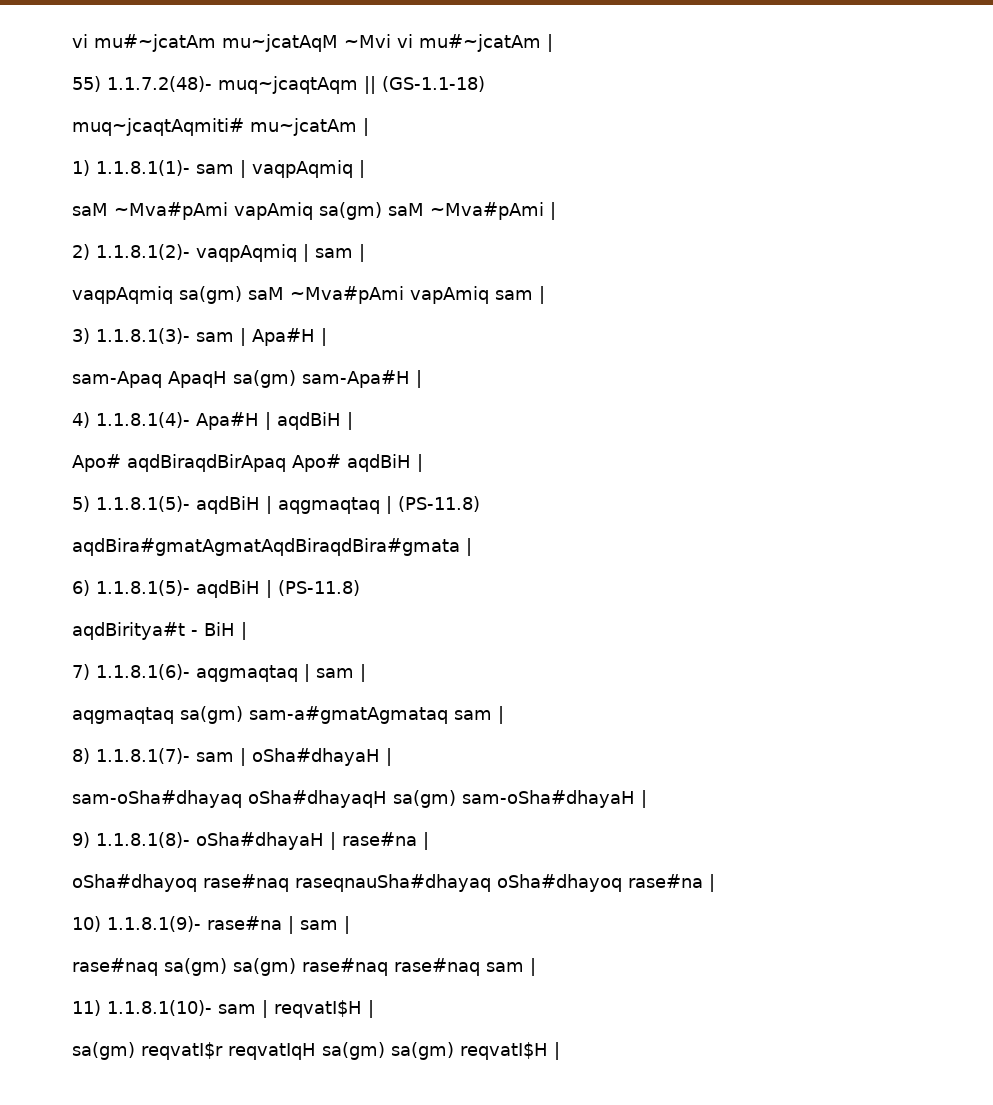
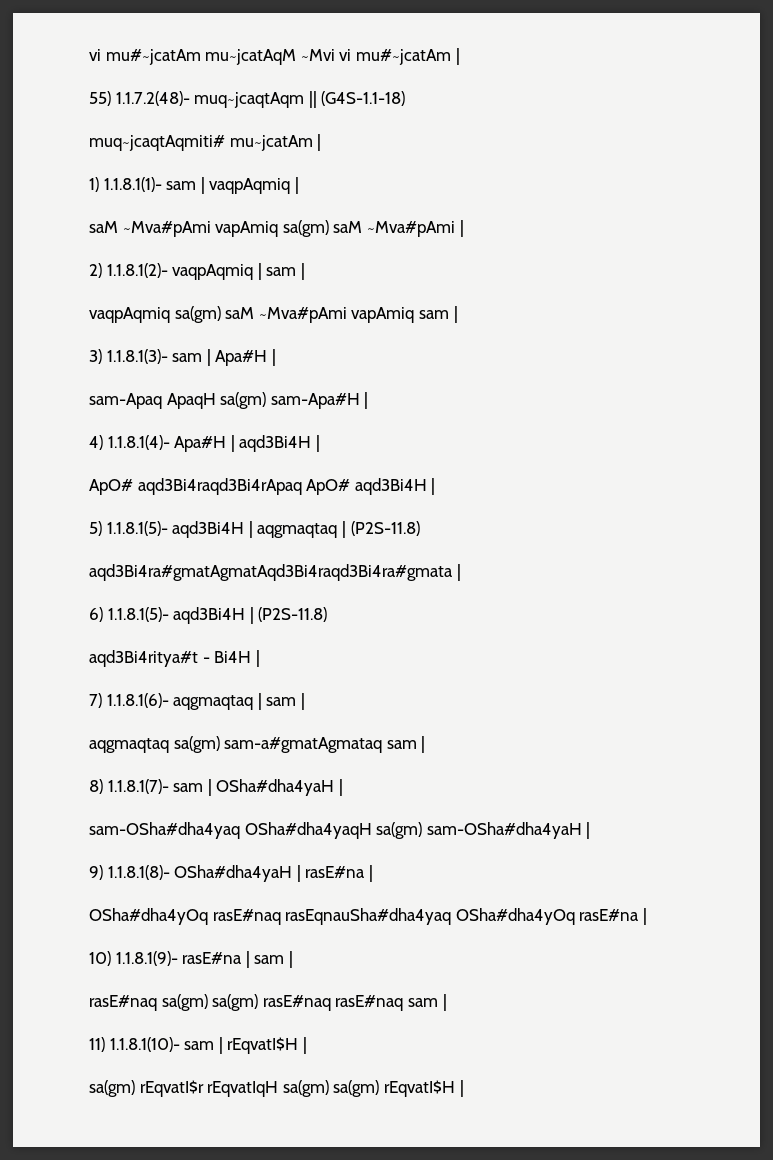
[382,76,485,92] (GS-1.1-18) -> [321,91,406,106] (G4S-1.1-18)
[277,412,353,430] [72,454,411,472] aqdBiH | // Apo# aqdBiraqdBirApaq Apo# aqdBiH -> [239,435,320,452] [89,478,427,495] aqd3Bi4H | // ApO# aqd3Bi4raqd3Bi4rApaq ApO# aqd3Bi4H
[196,496,260,514] aqdBiH -> [172,521,245,538] aqd3Bi4H
[398,496,480,512] [72,538,460,556] (PS-11.8) // aqdBira#gmatAgmatAqdBiraqdBira#gmata -> [350,521,420,536] [89,564,453,581] (P2S-11.8) // aqd3Bi4ra#gmatAgmatAqd3Bi4raqd3Bi4ra#gmata
[196,580,360,598] [72,622,235,640] aqdBiH | (PS-11.8) // aqdBiritya#t - BiH -> [173,607,328,624] [89,650,252,667] aqd3Bi4H | (P2S-11.8) // aqd3Bi4ritya#t - Bi4H
[252,748,392,766] [72,790,635,808] oSha#dhayaH | // sam-oSha#dhayaq oSha#dhayaqH sa(gm) sam-oSha#dhayaH -> [216,779,343,796] [89,822,582,839] OSha#dha4yaH | // sam-OSha#dha4yaq OSha#dha4yaqH sa(gm) sam-OSha#dha4yaH
[196,832,429,850] [72,874,703,892] oSha#dhayaH | rase#na | // oSha#dhayoq rase#naq raseqnauSha#dhayaq oSha#dhayoq rase#na -> [174,865,373,882] [89,908,640,925] OSha#dha4yaH | rasE#na | // OSha#dha4yOq rasE#naq rasEqnauSha#dha4yaq OSha#dha4yOq rasE#na
[207,916,350,934] [72,958,480,976] rase#na | sam | // rase#naq sa(gm) sa(gm) rase#naq rase#naq -> [182,951,293,968] [89,994,404,1011] rasE#na | sam | // rasE#naq sa(gm) sa(gm) rasE#naq rasE#naq
[274,1000,362,1018] reqvatI$H -> [227,1037,299,1054] rEqvatI$H
[141,1042,548,1060] reqvatI$r reqvatIqH sa(gm) sa(gm) reqvatI$H -> [139,1080,455,1097] rEqvatI$r rEqvatIqH sa(gm) sa(gm) rEqvatI$H

